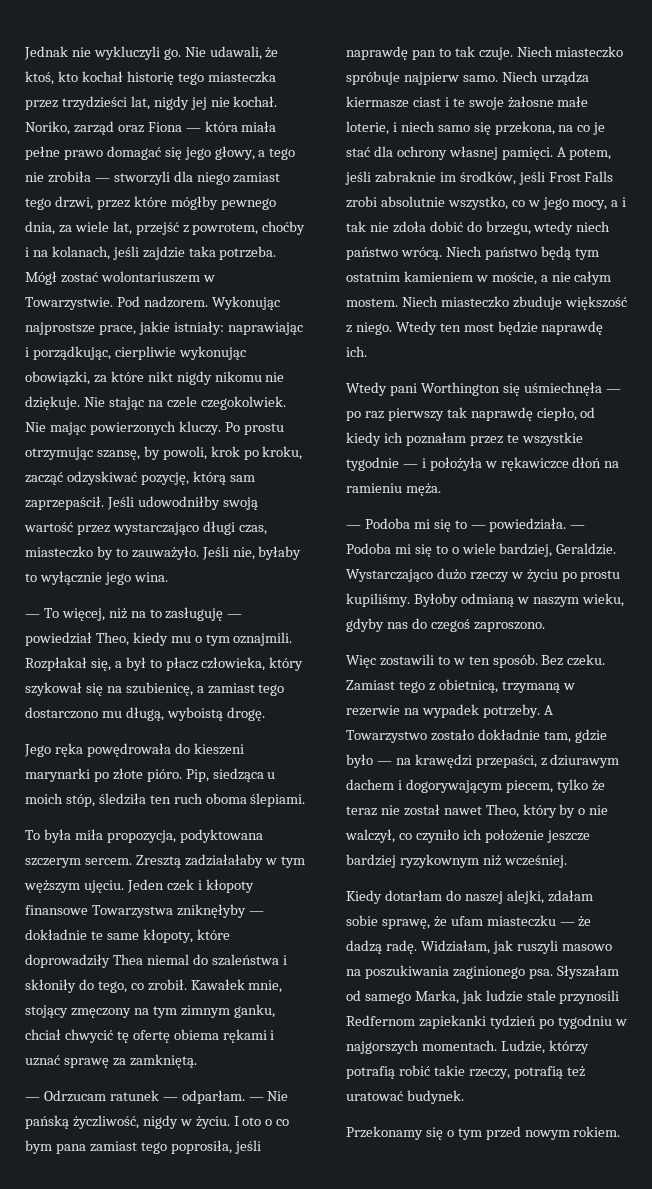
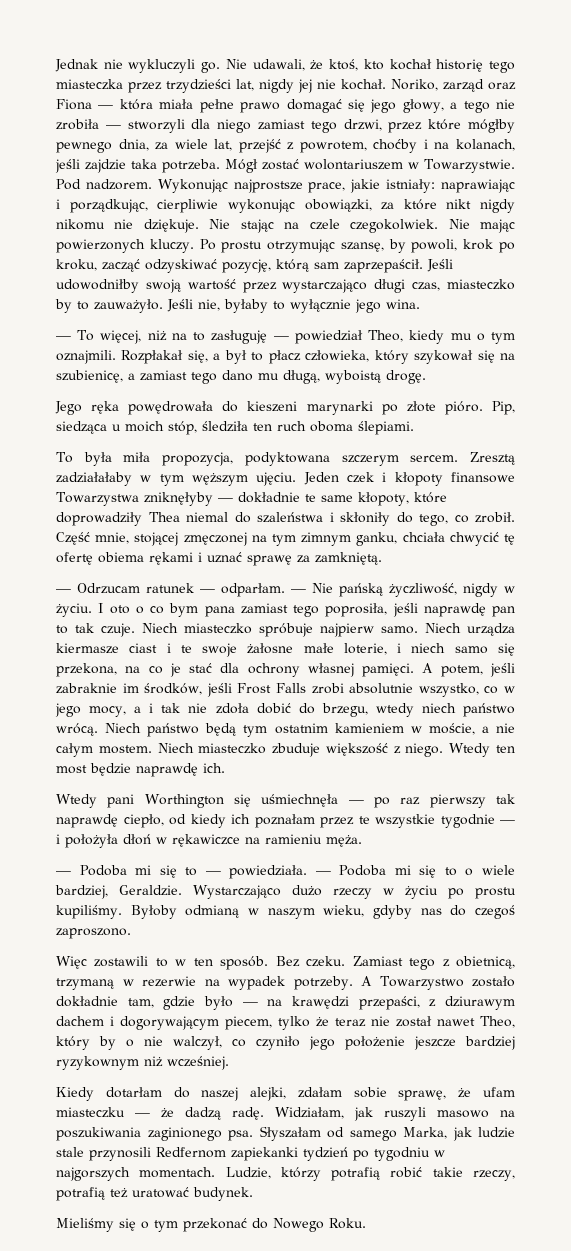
[25,707,98,719] dostarczono -> [222,370,253,381] dano
[190,979,283,993] [25,1005,131,1018] Kawałek mnie, stojący zmęczony -> [56,532,247,546] Część mnie, stojącej zmęczonej
[25,1029,61,1040] chciał -> [402,532,445,542] chciała
(482, 464) none -> [123,834,151,845] dłoń
[572,457,602,468] dłoń -> (240, 840) none
[462,829,482,840] ich -> [309,1036,335,1050] jego
[346,1126,423,1140] Przekonamy -> [56,1218,114,1232] Mieliśmy
[485,1126,621,1140] przed nowym rokiem. -> [183,1218,366,1232] przekonać do Nowego Roku.

